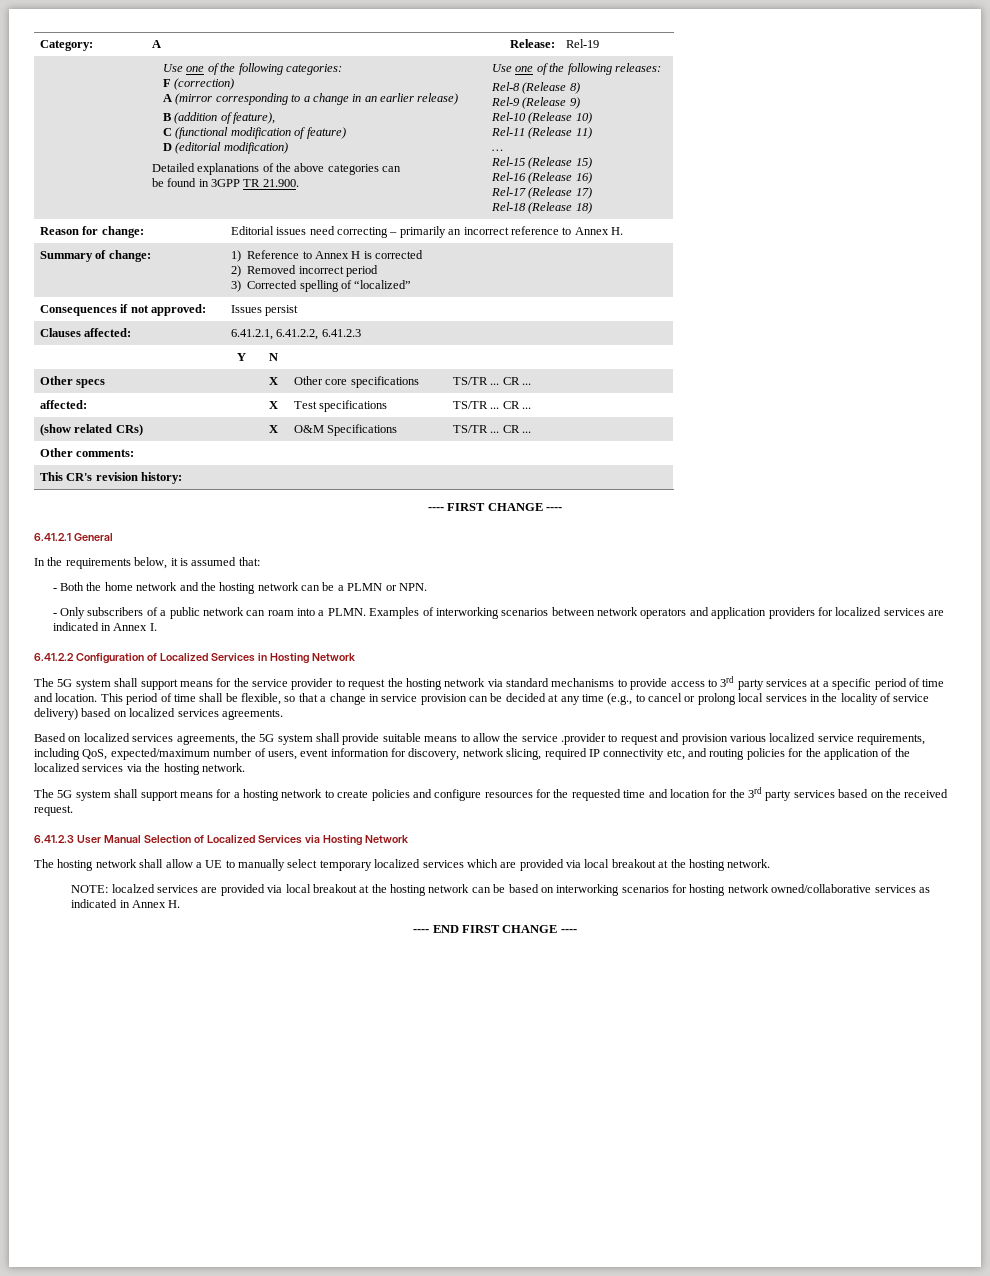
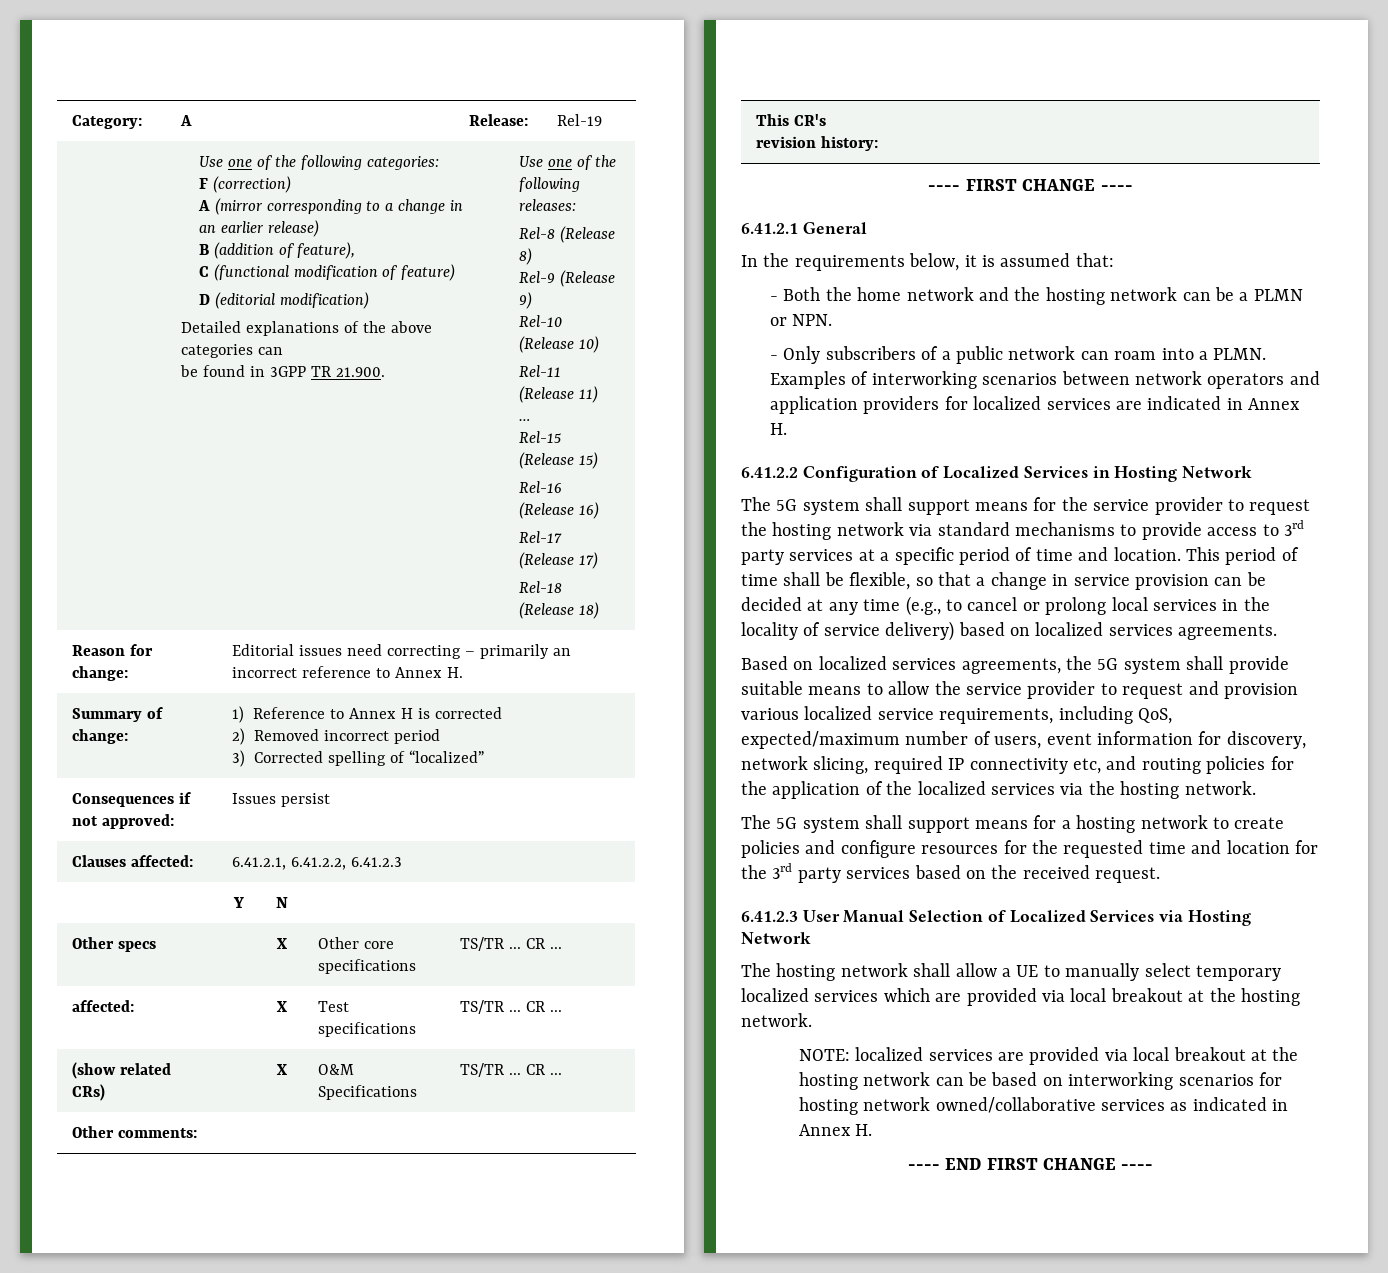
[149,623,157,631] I. -> [769,423,787,435] H.
[561,733,606,745] .provider -> [1027,681,1096,699] provider
[111,884,155,893] localzed -> [855,1047,924,1061] localized

